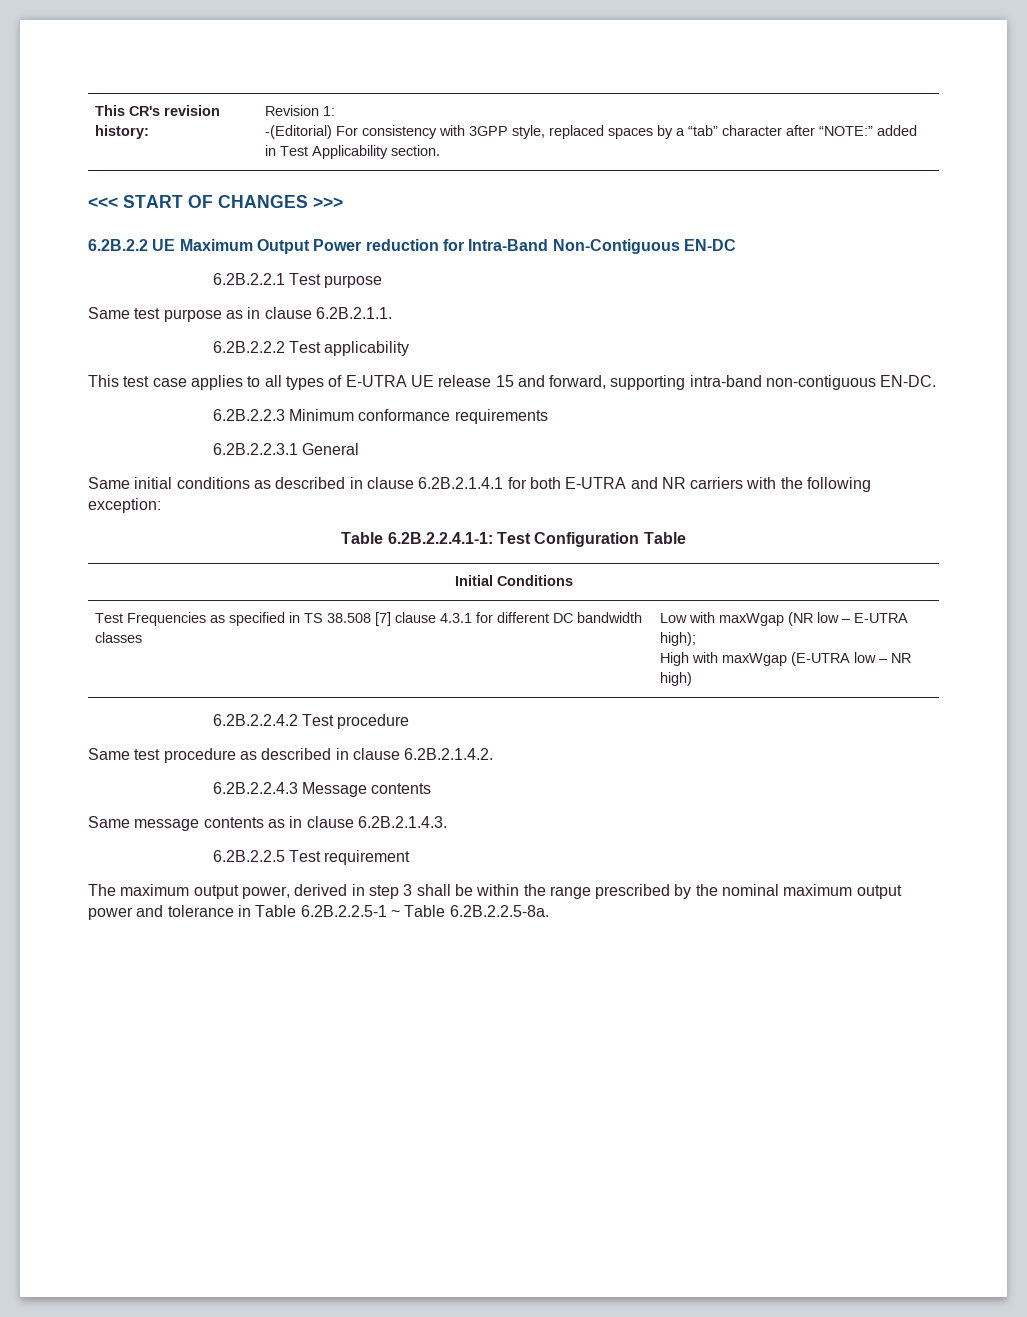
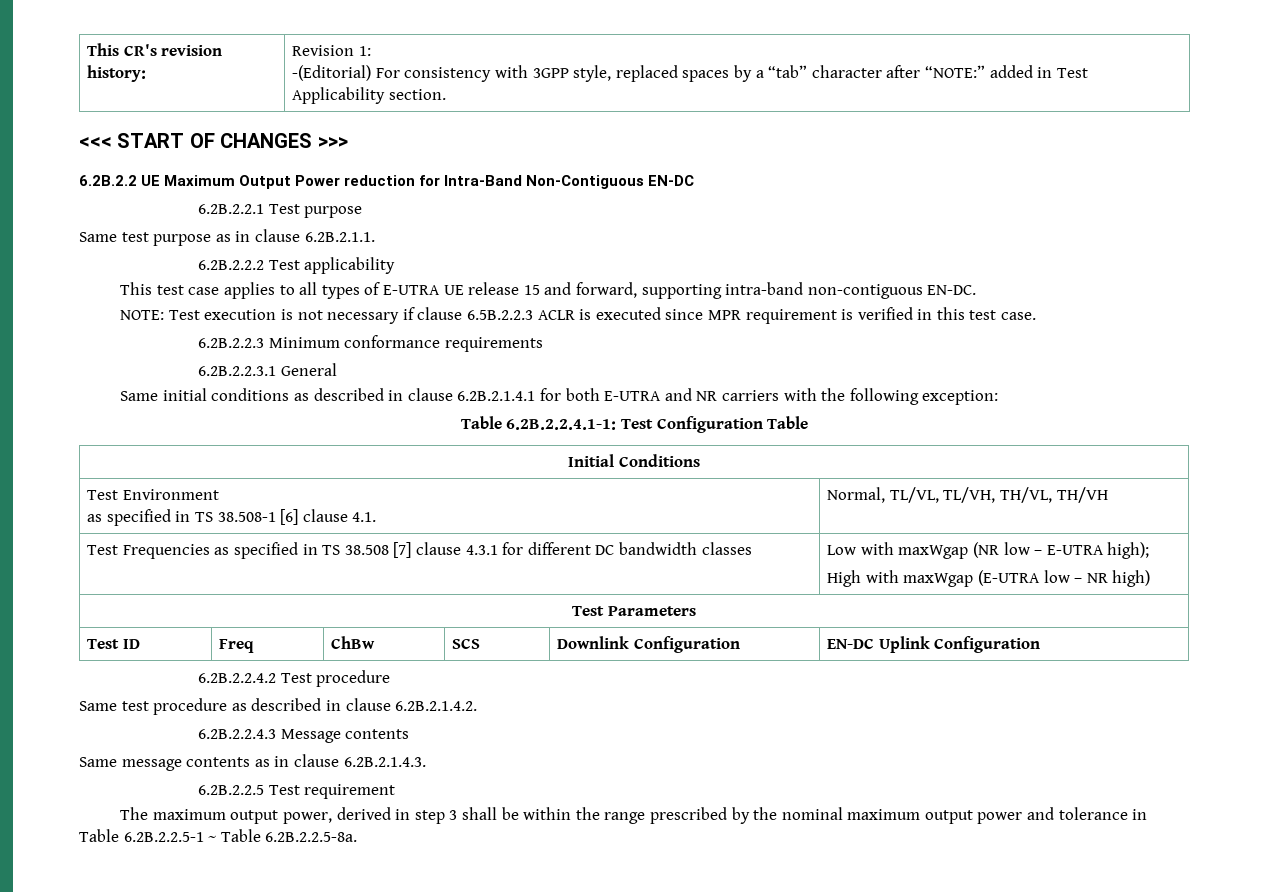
(937, 381) none -> [120,307,1037,324] // NOTE: Test execution is not necessary if clause 6.5B.2.2.3 ACLR is executed since MPR requirement is verified in this test case.
(573, 580) none -> [87,489,219,500] [87,509,377,526] [827,487,1108,503] // Test Environment // as specified in TS 38.508-1 [6] clause 4.1. | Normal, TL/VL, TL/VH, TH/VL, TH/VH
(693, 679) none -> [572,606,696,616] [87,639,140,649] [219,639,255,653] [331,636,376,649] [452,638,481,649] [557,636,740,653] [827,636,1041,653] // Test Parameters // Test ID | Freq | ChBw | SCS | Downlink Configuration | EN-DC Uplink Configuration

